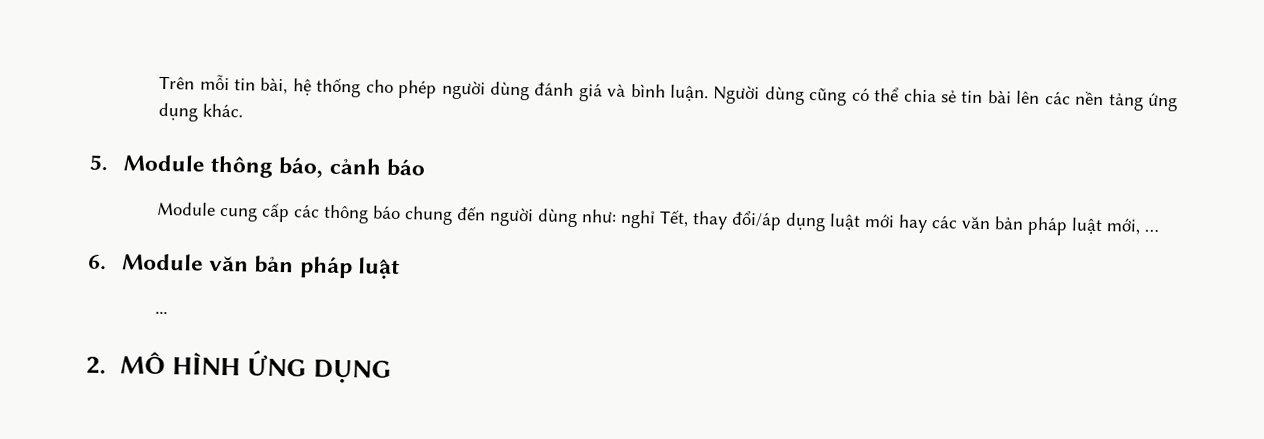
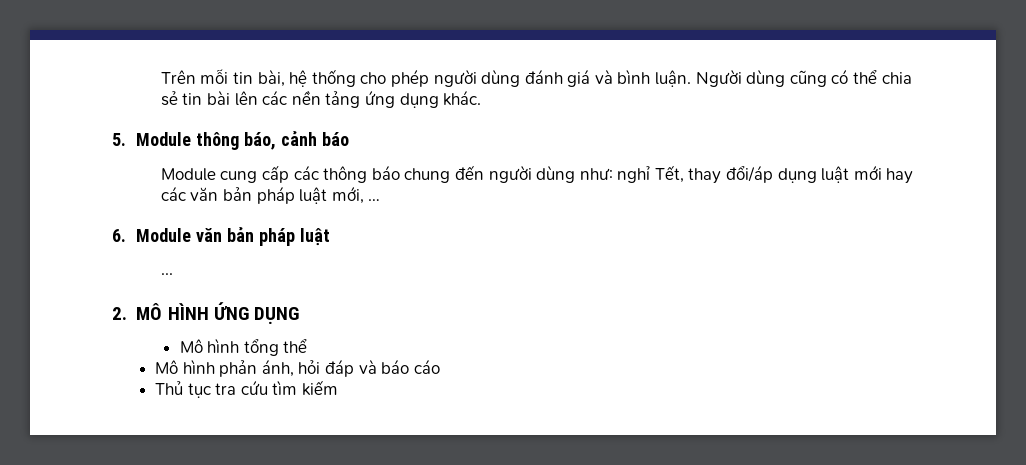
(393, 371) none -> [179,338,308,356] [155,359,440,377] [155,380,339,398] // Mô hình tổng thể // Mô hình phản ánh, hỏi đáp và báo cáo // Thủ tục tra cứu tìm kiếm

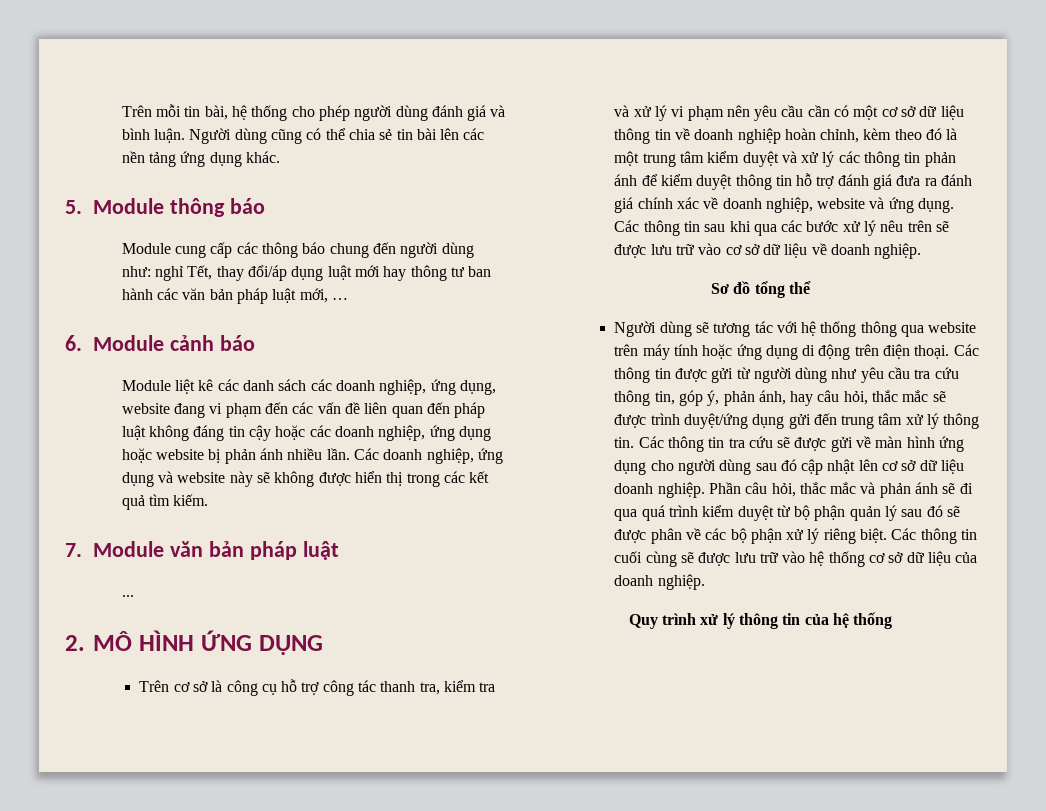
[244,131,317,150] báo, cảnh -> (226, 207) none
(914, 176) none -> [410,265,492,281] [121,288,153,300] thông tư ban hành
(192, 235) none -> [170,335,255,351] [121,379,496,395] [121,402,486,418] [121,425,491,441] [121,448,503,464] [121,471,490,487] [121,494,209,510] [65,541,165,557] cảnh báo // Module liệt kê các danh sách các doanh nghiệp, ứng dụng, website đang vi phạm đến các vấn đề liên quan đến pháp luật không đáng tin cậy hoặc các doanh nghiệp, ứng dụng hoặc website bị phản ánh nhiều lần. Các doanh nghiệp, ứng dụng và website này sẽ không được hiển thị trong các kết quả tìm kiếm. // 7. Module
[179,338,308,356] [155,359,440,377] [155,380,339,398] Mô hình tổng thể // Mô hình phản ánh, hỏi đáp và báo cáo // Thủ tục tra cứu tìm kiếm -> [139,679,496,696] [614,105,964,121] [614,128,958,144] [614,151,956,167] [614,173,973,190] [614,197,955,213] [614,220,950,236] [614,243,922,259] [711,281,811,298] [614,321,977,337] [614,344,979,360] [614,367,959,383] [614,390,946,406] [614,413,980,429] [614,436,965,452] [614,459,965,475] [614,482,973,498] [614,505,961,521] [614,528,978,544] [614,551,978,567] [614,574,705,590] [628,612,893,629] Trên cơ sở là công cụ hỗ trợ công tác thanh tra, kiểm tra và xử lý vi phạm nên yêu cầu cần có một cơ sở dữ liệu thông tin về doanh nghiệp hoàn chỉnh, kèm theo đó là một trung tâm kiểm duyệt và xử lý các thông tin phản ánh để kiểm duyệt thông tin hỗ trợ đánh giá đưa ra đánh giá chính xác về doanh nghiệp, website và ứng dụng. Các thông tin sau khi qua các bước xử lý nêu trên sẽ được lưu trữ vào cơ sở dữ liệu về doanh nghiệp. // Sơ đồ tổng thể // Người dùng sẽ tương tác với hệ thống thông qua website trên máy tính hoặc ứng dụng di động trên điện thoại. Các thông tin được gửi từ người dùng như yêu cầu tra cứu thông tin, góp ý, phản ánh, hay câu hỏi, thắc mắc sẽ được trình duyệt/ứng dụng gửi đến trung tâm xử lý thông tin. Các thông tin tra cứu sẽ được gửi về màn hình ứng dụng cho người dùng sau đó cập nhật lên cơ sở dữ liệu doanh nghiệp. Phần câu hỏi, thắc mắc và phản ánh sẽ đi qua quá trình kiểm duyệt từ bộ phận quản lý sau đó sẽ được phân về các bộ phận xử lý riêng biệt. Các thông tin cuối cùng sẽ được lưu trữ vào hệ thống cơ sở dữ liệu của doanh nghiệp. // Quy trình xử lý thông tin của hệ thống

